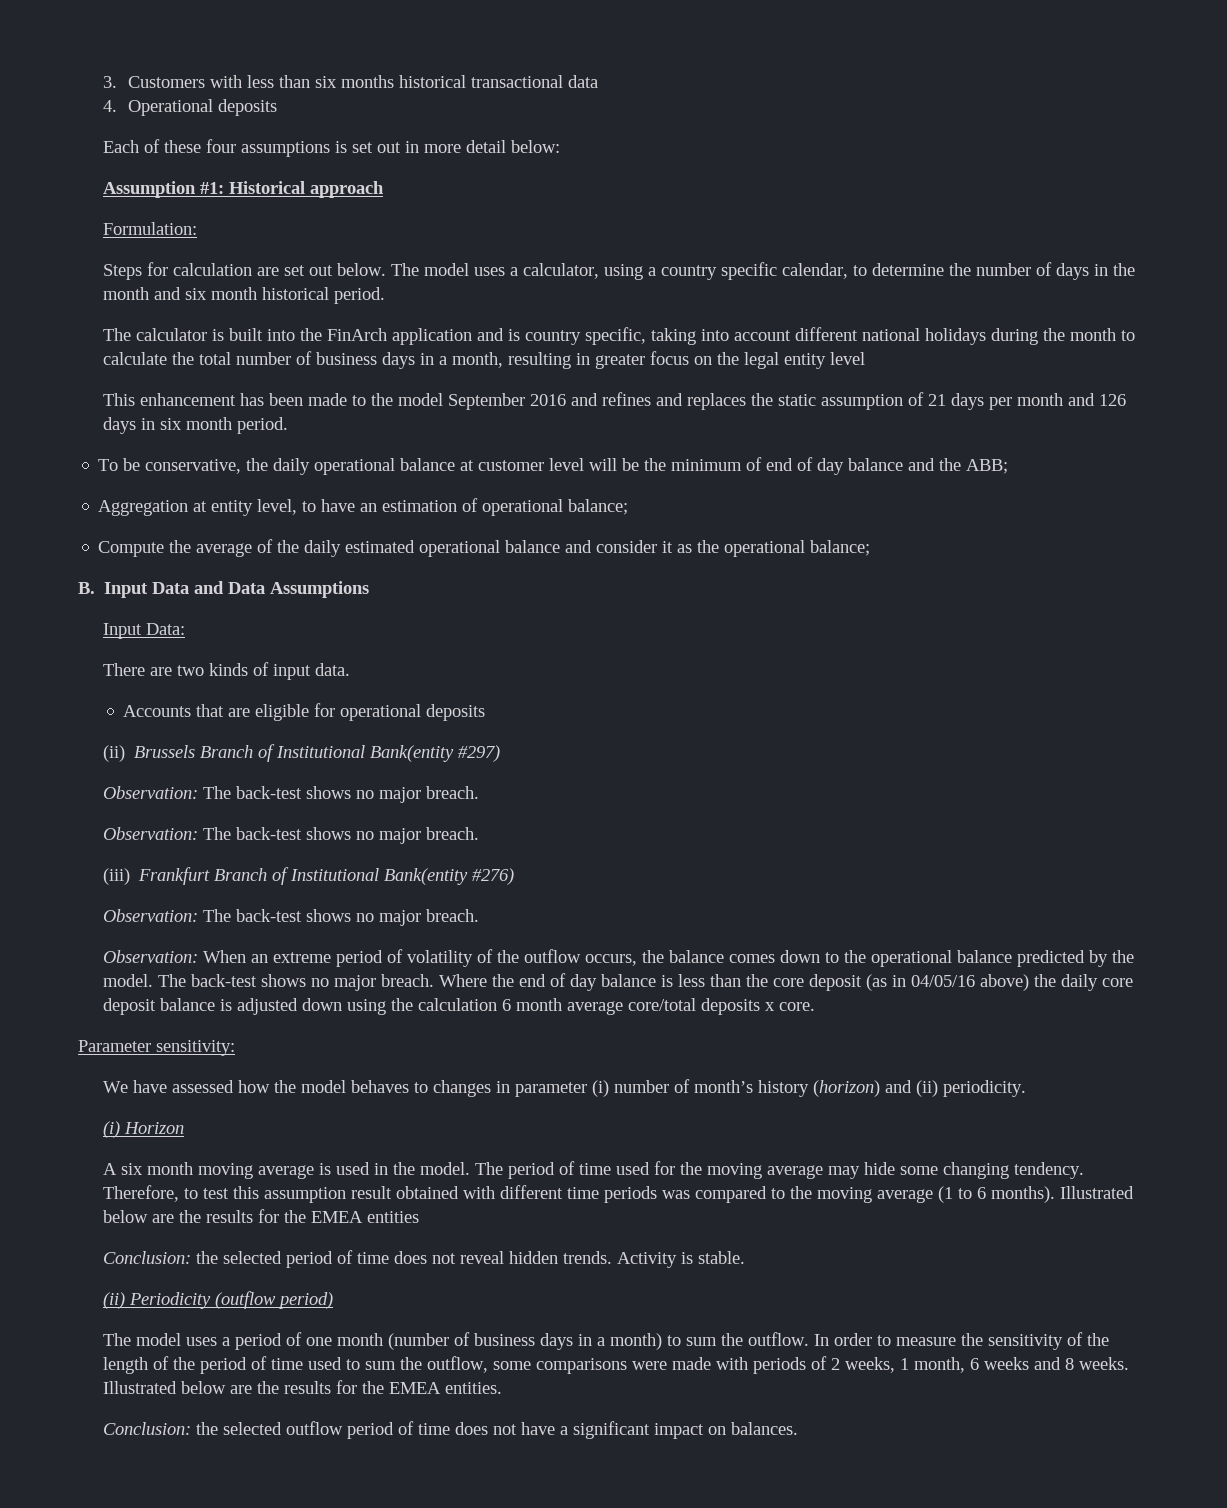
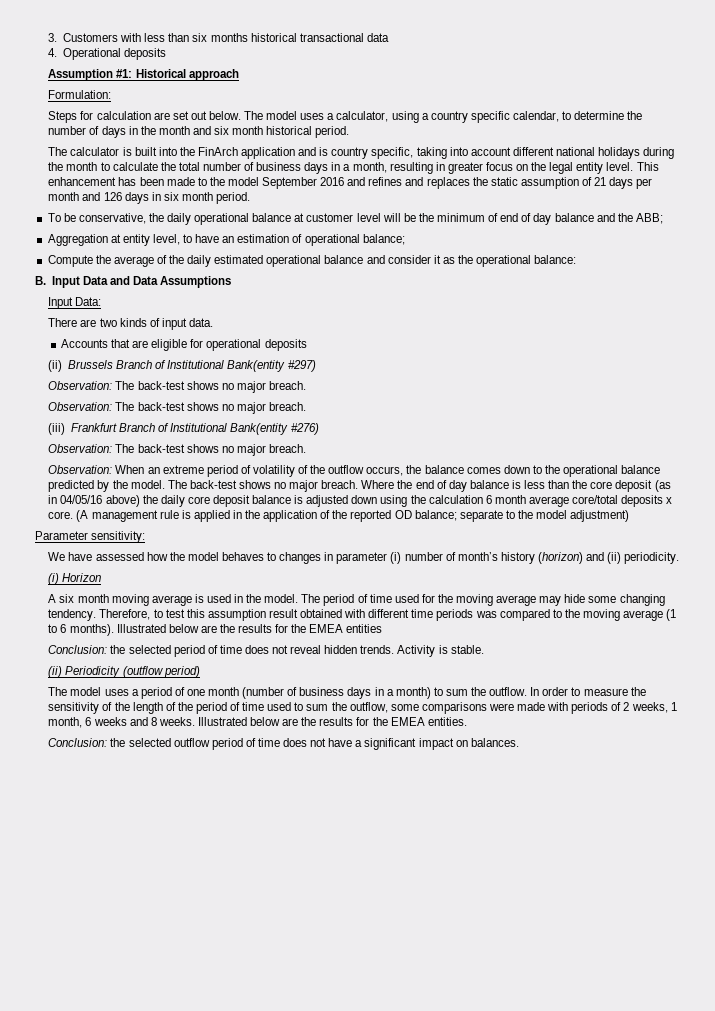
[102,139,560,157] // Each of these four assumptions is set out in more detail below: -> (167, 54) none
[829,352,865,365] level // -> [606,162,634,171] level.
[810,540,871,556] balance; -> [534,255,577,264] balance:
(815, 1006) none -> [76,510,630,522] (A management rule is applied in the application of the reported OD balance; separate to the model adjustment)

